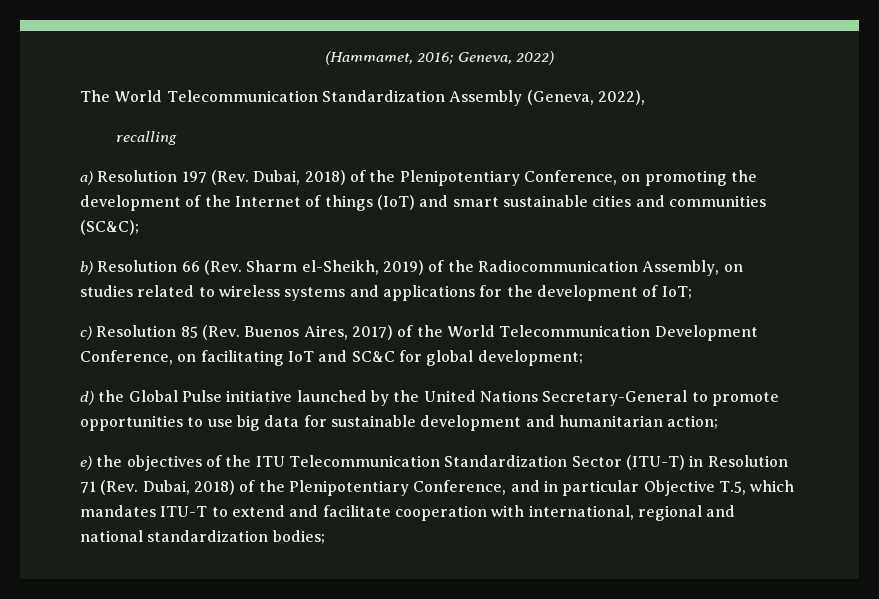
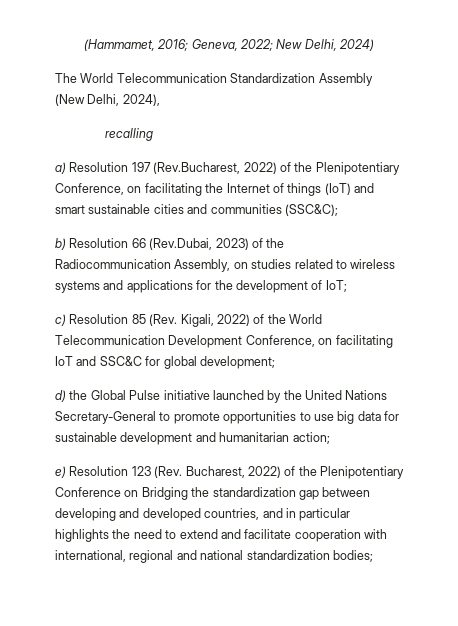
[515,51,554,65] 2022) -> [240,39,375,51] 2022; New Delhi, 2024)
[526,90,645,105] (Geneva, 2022), -> [55,94,160,106] (New Delhi, 2024),
[210,170,346,185] (Rev. Dubai, 2018) -> [153,162,277,174] (Rev.Bucharest, 2022)
[644,170,757,186] [80,195,202,211] promoting the development of -> [144,183,202,196] facilitating
[80,220,139,235] (SC&C); -> [284,204,338,216] (SSC&C);
[203,260,424,275] (Rev. Sharm el-Sheikh, 2019) -> [149,238,249,250] (Rev.Dubai, 2023)
[244,325,393,340] Buenos Aires, 2017) -> [180,314,250,327] Kigali, 2022)
[351,351,395,362] SC&C -> [99,356,142,366] SSC&C
[96,455,788,471] [80,480,795,496] [80,505,208,517] the objectives of the ITU Telecommunication Standardization Sector (ITU-T) in Resolution 71 (Rev. Dubai, 2018) of the Plenipotentiary Conference, and in particular Objective T.5, which mandates ITU-T -> [69,466,404,479] [55,487,371,500] [55,508,351,521] [55,529,162,542] Resolution 123 (Rev. Bucharest, 2022) of the Plenipotentiary Conference on Bridging the standardization gap between developing and developed countries, and in particular highlights the need

